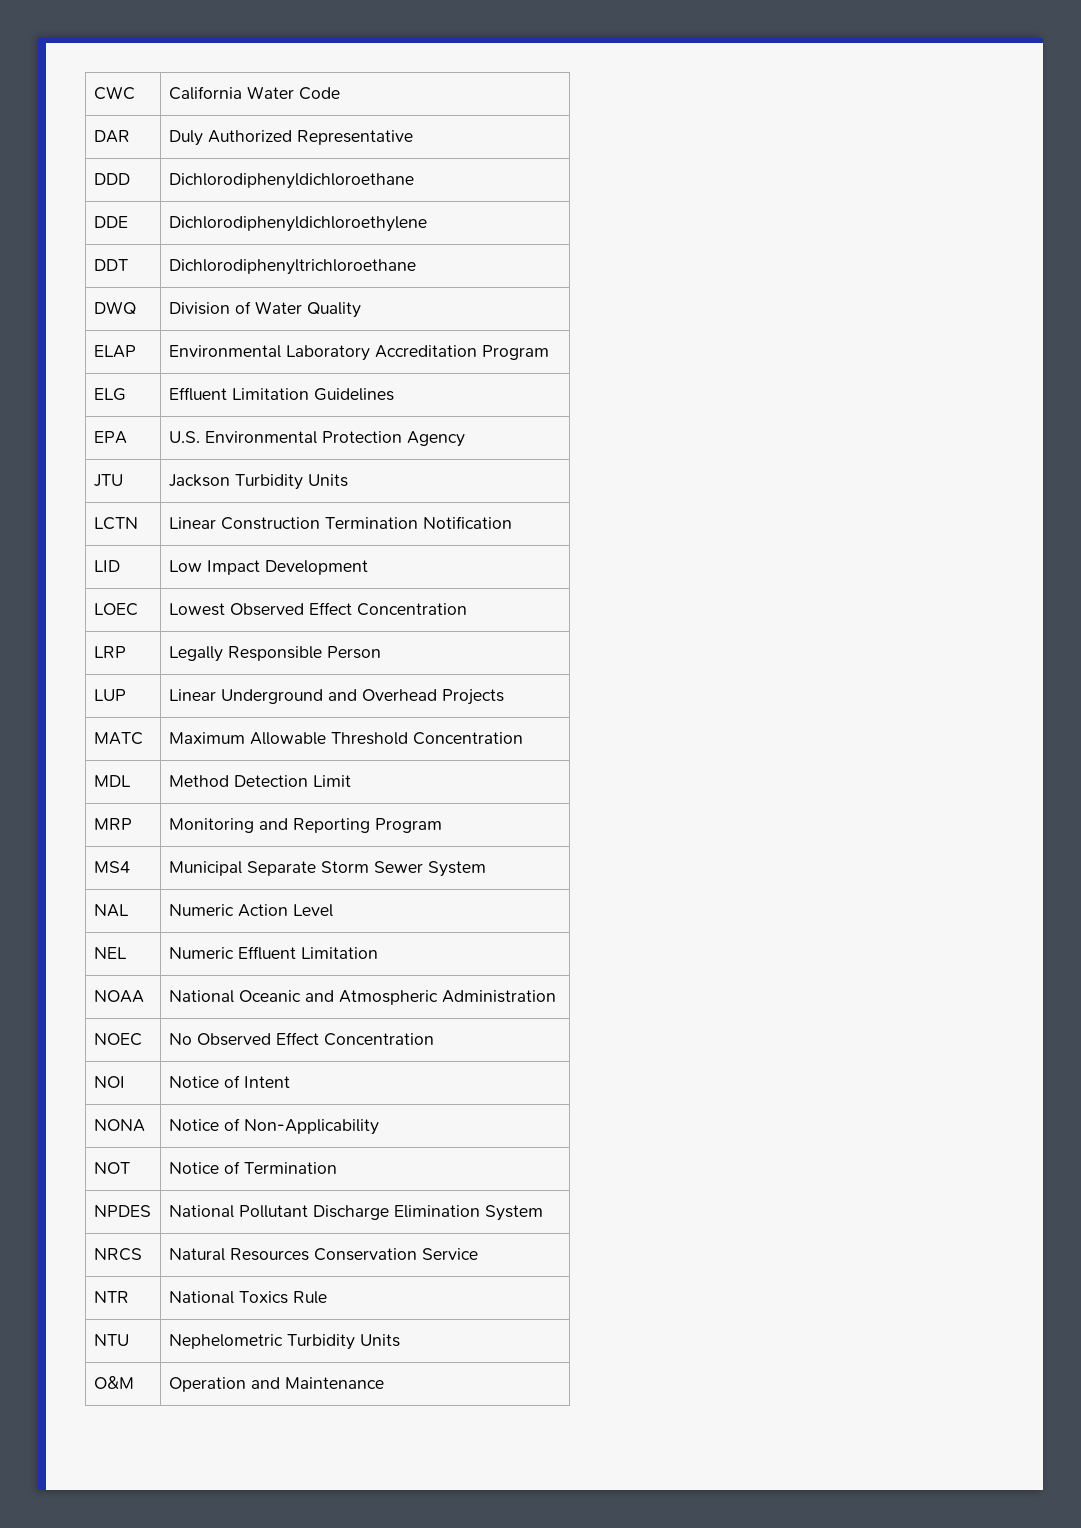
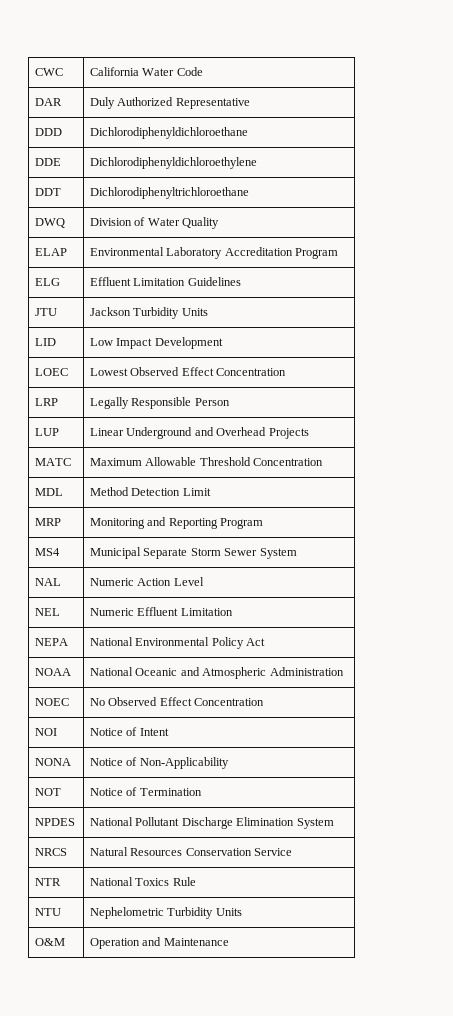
[93,431,127,444] [168,431,465,447] // EPA | U.S. Environmental Protection Agency -> (241, 281) none
[93,517,138,530] [168,516,512,530] // LCTN | Linear Construction Termination Notification -> (208, 312) none
(378, 953) none -> [35,638,69,646] [90,637,266,649] // NEPA | National Environmental Policy Act

